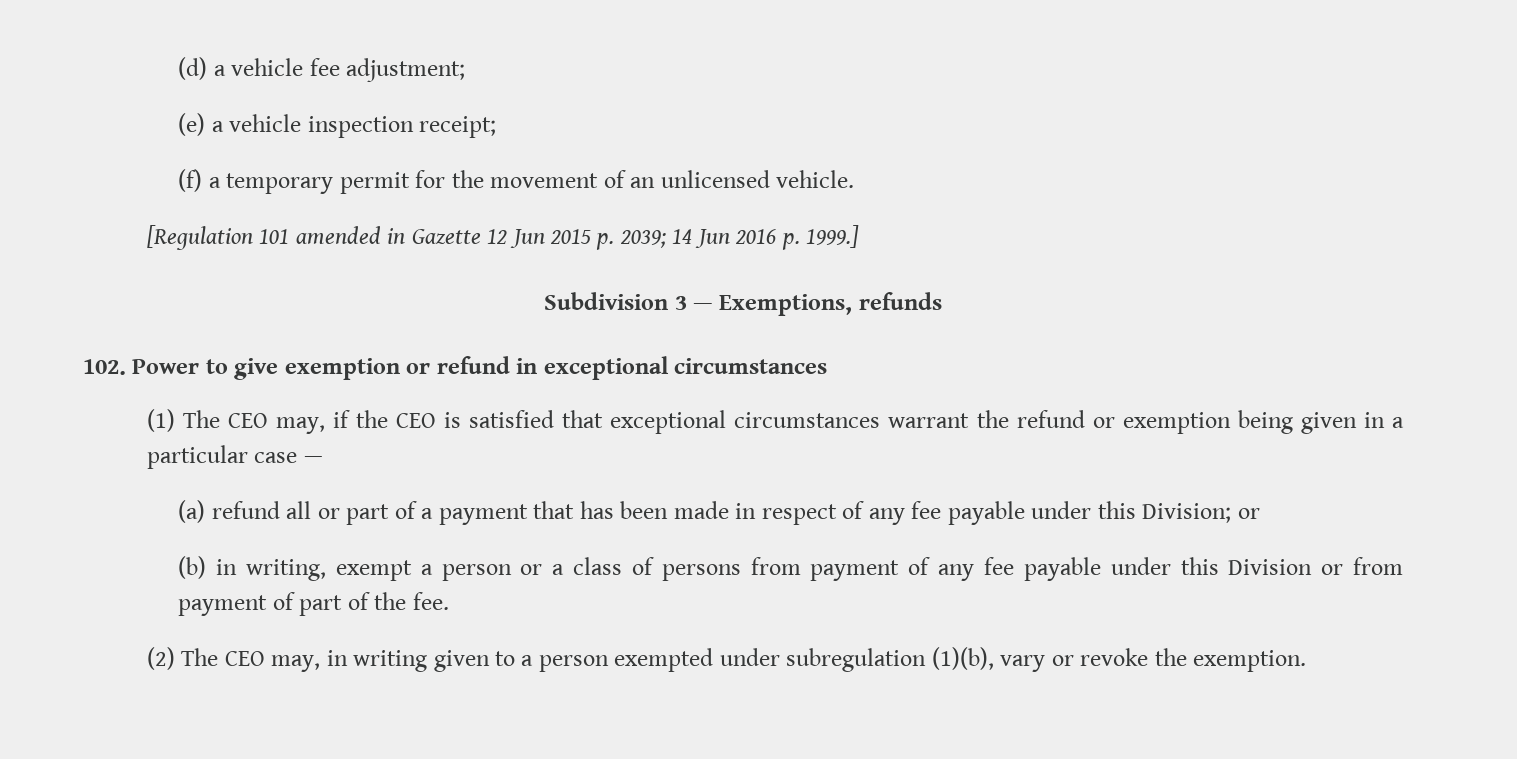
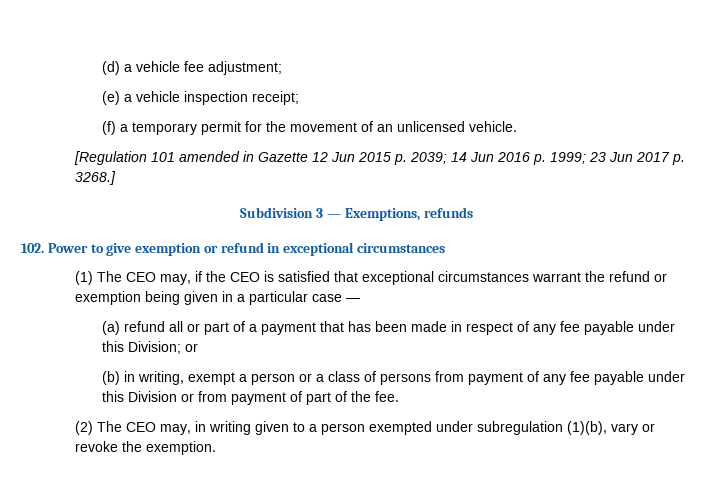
[806,225,860,248] 1999.] -> [549,152,685,165] [74,171,116,185] 1999; 23 Jun 2017 p. 3268.]

